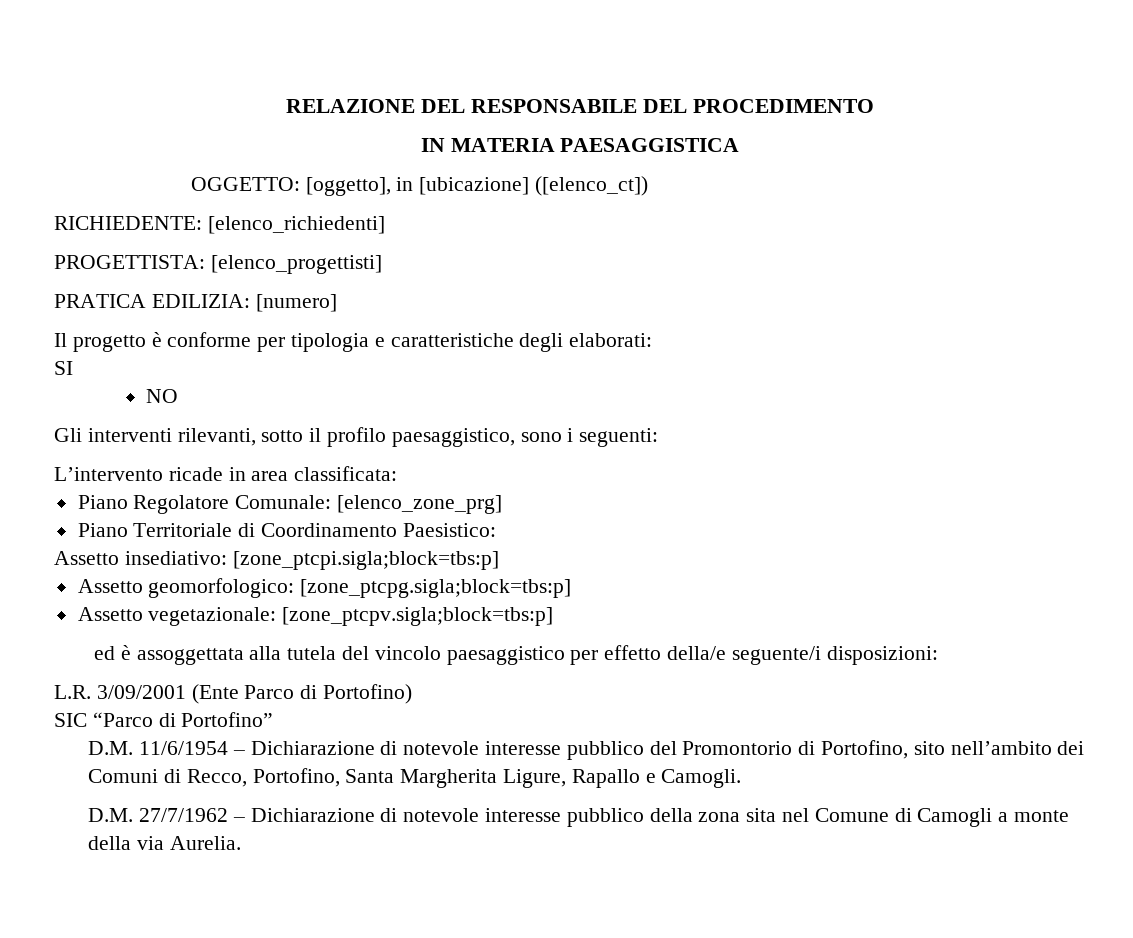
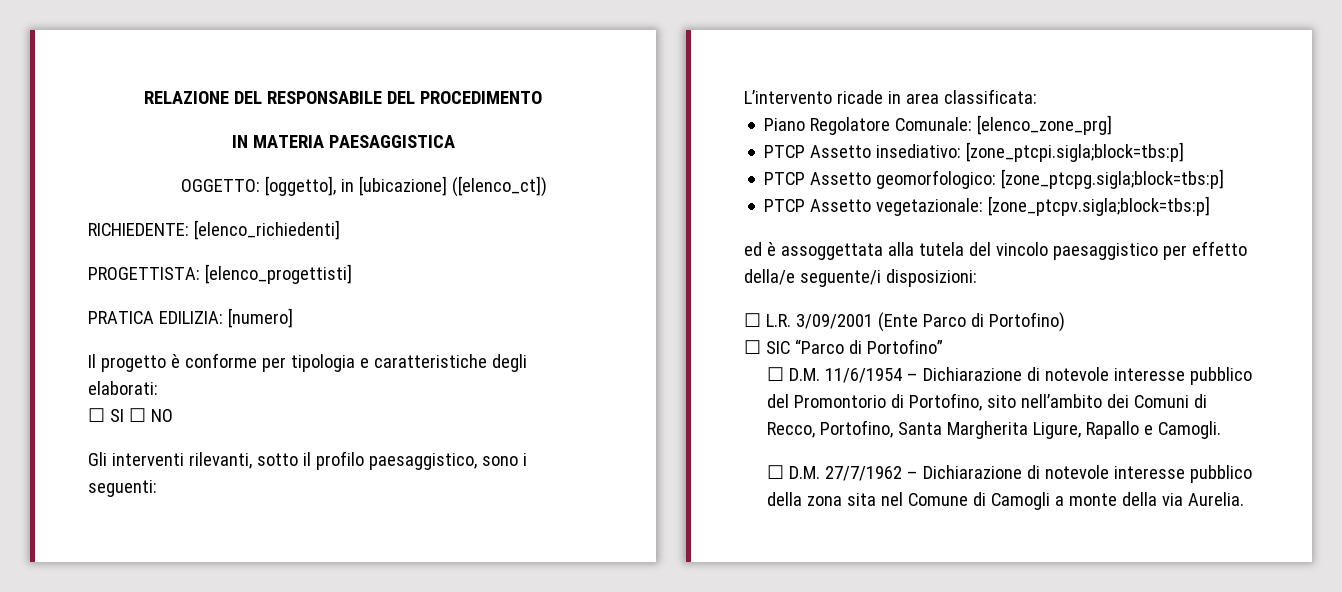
(653, 340) none -> [88,408,105,422] ☐
(73, 368) // -> [128,408,146,422] ☐
[77,523,496,537] Piano Territoriale di Coordinamento Paesistico: // -> [764,145,806,158] PTCP
(499, 560) none -> [764,172,806,185] PTCP
(572, 588) none -> [764,199,806,212] PTCP
(938, 655) none -> [744,313,761,327] ☐
(413, 694) none -> [744,340,761,354] ☐
(274, 719) none -> [767,367,785,381] ☐
(742, 778) none -> [767,465,785,479] ☐

